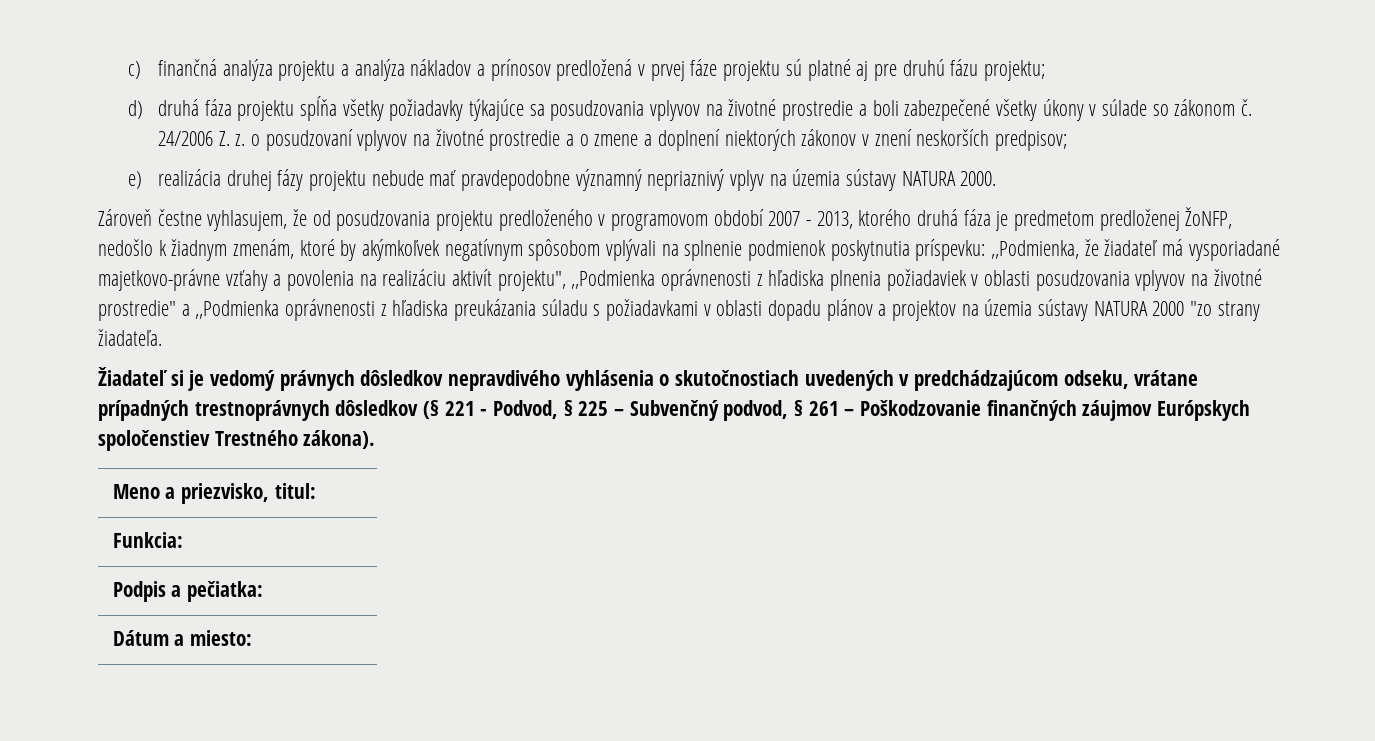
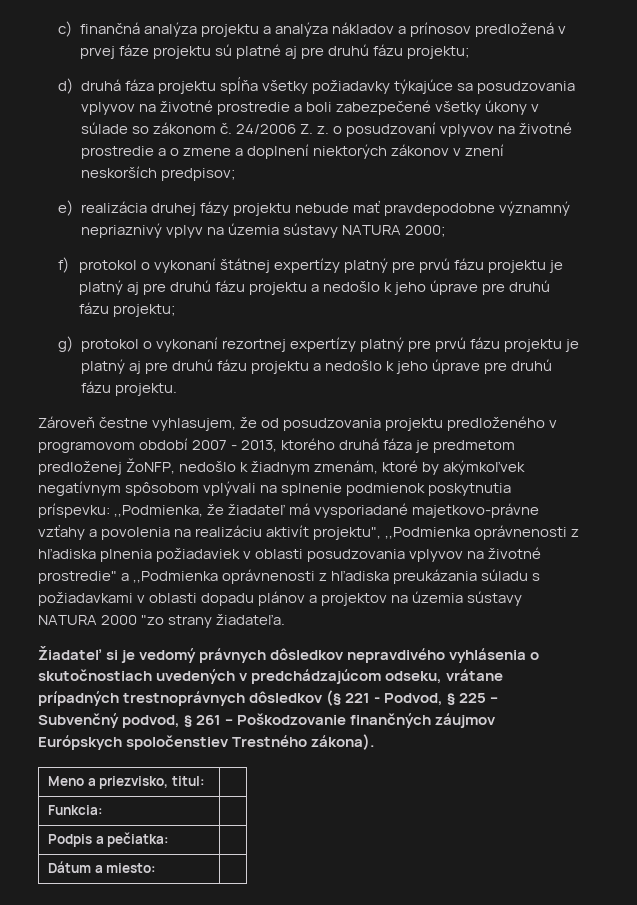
[960,171,997,186] 2000. -> [405,225,447,237] [58,257,564,273] [78,280,551,295] [78,302,176,317] [58,336,580,352] [80,359,553,374] [80,381,177,396] 2000; // f) protokol o vykonaní štátnej expertízy platný pre prvú fázu projektu je platný aj pre druhú fázu projektu a nedošlo k jeho úprave pre druhú fázu projektu; // g) protokol o vykonaní rezortnej expertízy platný pre prvú fázu projektu je platný aj pre druhú fázu projektu a nedošlo k jeho úprave pre druhú fázu projektu.

